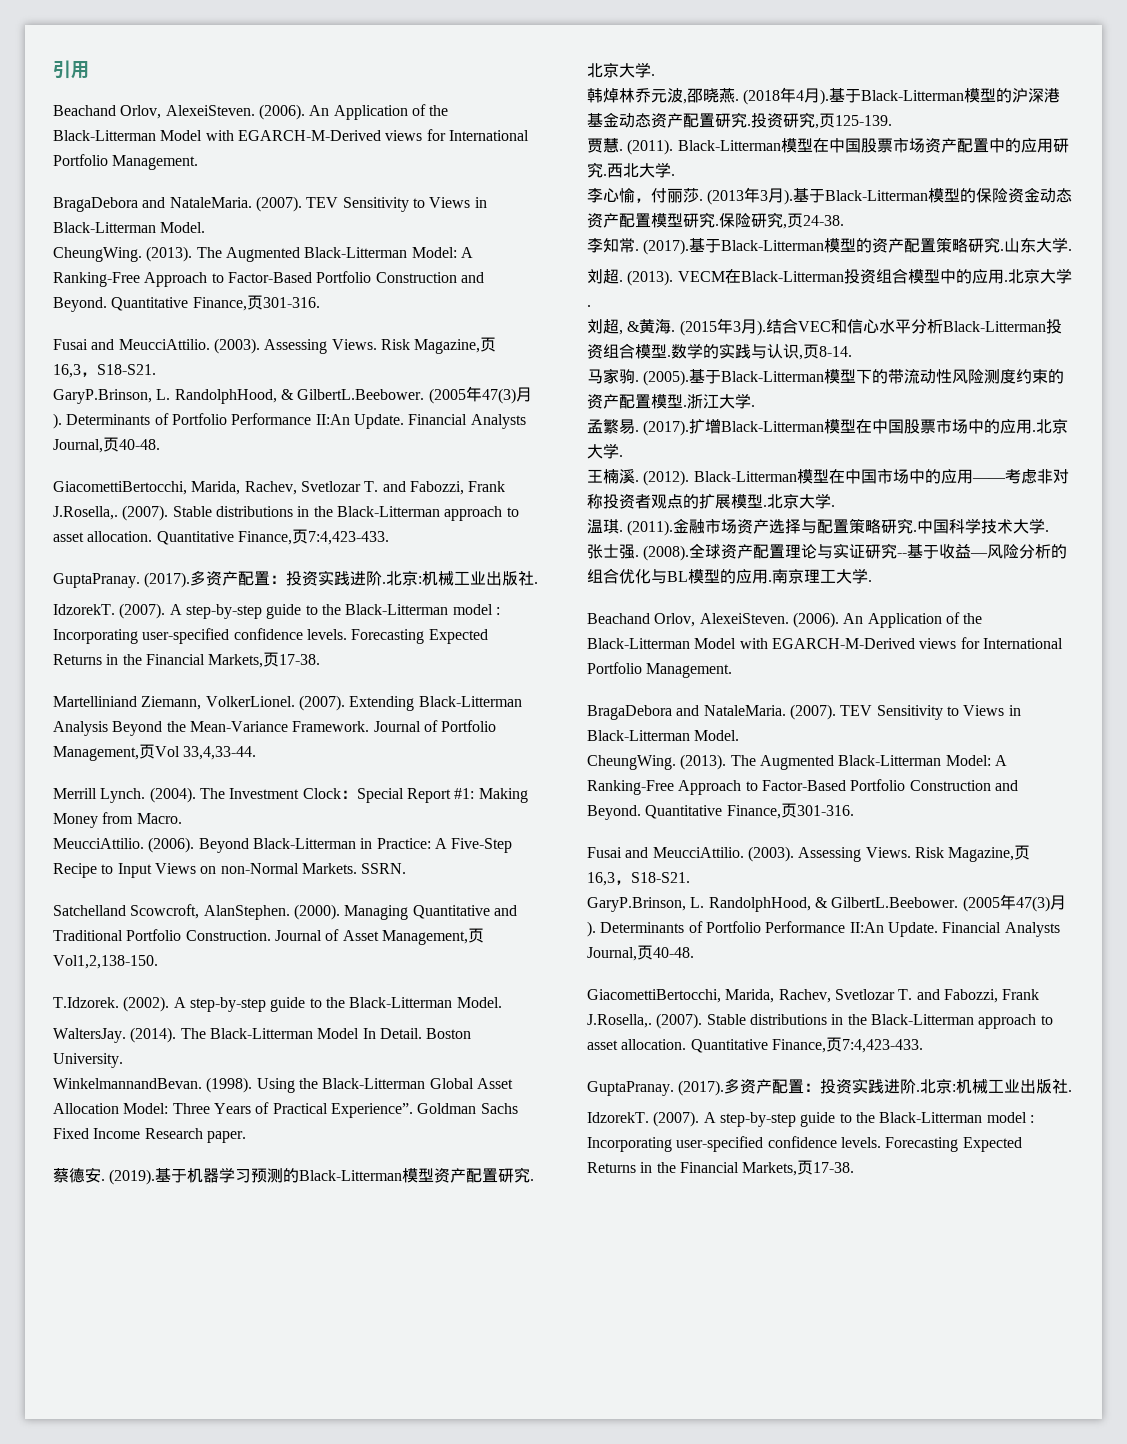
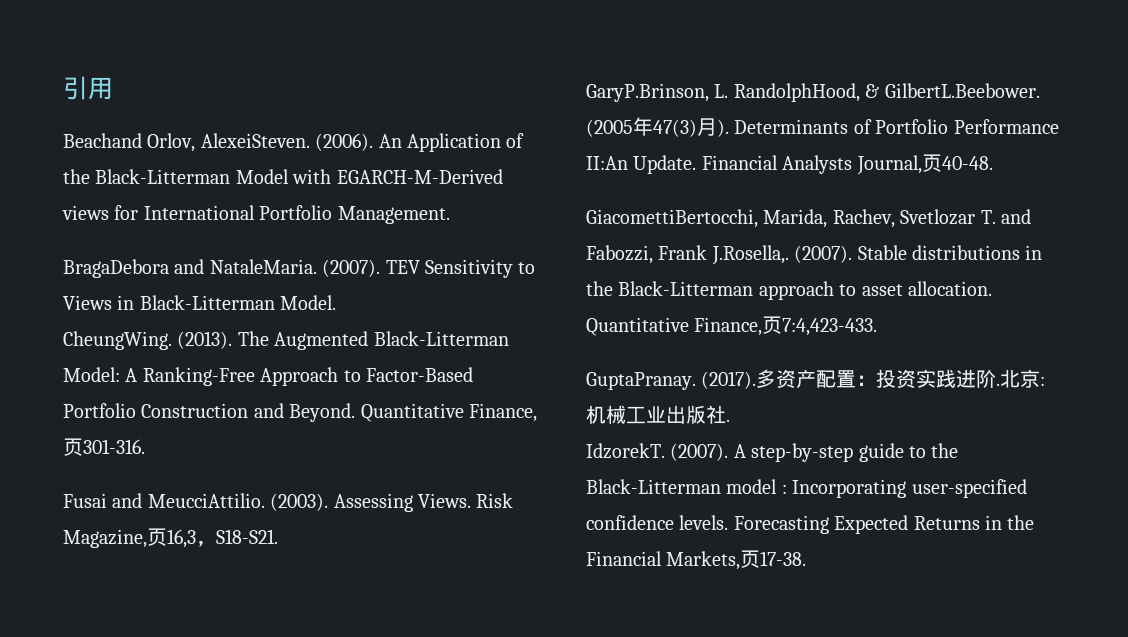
[53,695,522,711] [53,720,497,736] [53,744,257,761] [53,787,528,803] [53,812,182,828] [53,837,513,853] [53,863,407,878] [53,904,517,920] [53,928,484,945] [53,955,158,969] [53,996,502,1012] [53,1027,472,1043] [53,1053,123,1068] [53,1077,513,1093] [53,1102,518,1118] [53,1128,246,1143] [53,1167,535,1185] [587,62,655,78] [587,87,1061,105] [587,112,892,129] [587,137,1069,155] [587,162,675,178] [587,187,1073,205] [587,212,844,229] [587,237,1073,255] [587,268,1072,286] [587,305,591,307] [587,318,1062,336] [587,343,852,360] [587,368,1065,386] [587,393,755,409] [587,418,1069,436] [587,443,623,459] [587,468,1069,486] [587,493,835,509] [587,518,1050,536] [587,543,1068,561] [587,568,872,584] [587,612,983,628] [587,637,1063,649] [587,662,733,678] [587,704,1021,720] [587,730,740,741] [587,754,1007,770] [587,779,1018,795] [587,803,854,820] [587,845,1031,862] [587,872,690,886] [587,894,1066,912] [587,921,1060,937] [587,945,694,961] [587,989,1040,1003] [587,1013,1053,1029] [587,1037,923,1053] [587,1078,1073,1096] [587,1111,1034,1127] [587,1136,1022,1152] [587,1160,855,1176] // Martelliniand Ziemann, VolkerLionel. (2007). Extending Black-Litterman Analysis Beyond the Mean-Variance Framework. Journal of Portfolio Management,页Vol 33,4,33-44. // Merrill Lynch. (2004). The Investment Clock：Special Report #1: Making Money from Macro. // MeucciAttilio. (2006). Beyond Black-Litterman in Practice: A Five-Step Recipe to Input Views on non-Normal Markets. SSRN. // Satchelland Scowcroft, AlanStephen. (2000). Managing Quantitative and Traditional Portfolio Construction. Journal of Asset Management,页Vol1,2,138-150. // T.Idzorek. (2002). A step-by-step guide to the Black-Litterman Model. // WaltersJay. (2014). The Black-Litterman Model In Detail. Boston University. // WinkelmannandBevan. (1998). Using the Black-Litterman Global Asset Allocation Model: Three Years of Practical Experience”. Goldman Sachs Fixed Income Research paper. // 蔡德安. (2019).基于机器学习预测的Black-Litterman模型资产配置研究.北京大学. // 韩焯林乔元波,邵晓燕. (2018年4月).基于Black-Litterman模型的沪深港基金动态资产配置研究.投资研究,页125-139. // 贾慧. (2011). Black-Litterman模型在中国股票市场资产配置中的应用研究.西北大学. // 李心愉，付丽莎. (2013年3月).基于Black-Litterman模型的保险资金动态资产配置模型研究.保险研究,页24-38. // 李知常. (2017).基于Black-Litterman模型的资产配置策略研究.山东大学. // 刘超. (2013). VECM在Black-Litterman投资组合模型中的应用.北京大学. // 刘超, &黄海. (2015年3月).结合VEC和信心水平分析Black-Litterman投资组合模型.数学的实践与认识,页8-14. // 马家驹. (2005).基于Black-Litterman模型下的带流动性风险测度约束的资产配置模型.浙江大学. // 孟繁易. (2017).扩增Black-Litterman模型在中国股票市场中的应用.北京大学. // 王楠溪. (2012). Black-Litterman模型在中国市场中的应用——考虑非对称投资者观点的扩展模型.北京大学. // 温琪. (2011).金融市场资产选择与配置策略研究.中国科学技术大学. // 张士强. (2008).全球资产配置理论与实证研究--基于收益—风险分析的组合优化与BL模型的应用.南京理工大学. // Beachand Orlov, AlexeiSteven. (2006). An Application of the Black-Litterman Model with EGARCH-M-Derived views for International Portfolio Management. // BragaDebora and NataleMaria. (2007). TEV Sensitivity to Views in Black-Litterman Model. // CheungWing. (2013). The Augmented Black-Litterman Model: A Ranking-Free Approach to Factor-Based Portfolio Construction and Beyond. Quantitative Finance,页301-316. // Fusai and MeucciAttilio. (2003). Assessing Views. Risk Magazine,页16,3，S18-S21. // GaryP.Brinson, L. RandolphHood, & GilbertL.Beebower. (2005年47(3)月). Determinants of Portfolio Performance II:An Update. Financial Analysts Journal,页40-48. // GiacomettiBertocchi, Marida, Rachev, Svetlozar T. and Fabozzi, Frank J.Rosella,. (2007). Stable distributions in the Black-Litterman approach to asset allocation. Quantitative Finance,页7:4,423-433. // GuptaPranay. (2017).多资产配置：投资实践进阶.北京:机械工业出版社. // IdzorekT. (2007). A step-by-step guide to the Black-Litterman model : Incorporating user-specified confidence levels. Forecasting Expected Returns in the Financial Markets,页17-38. -> (807, 558) none

